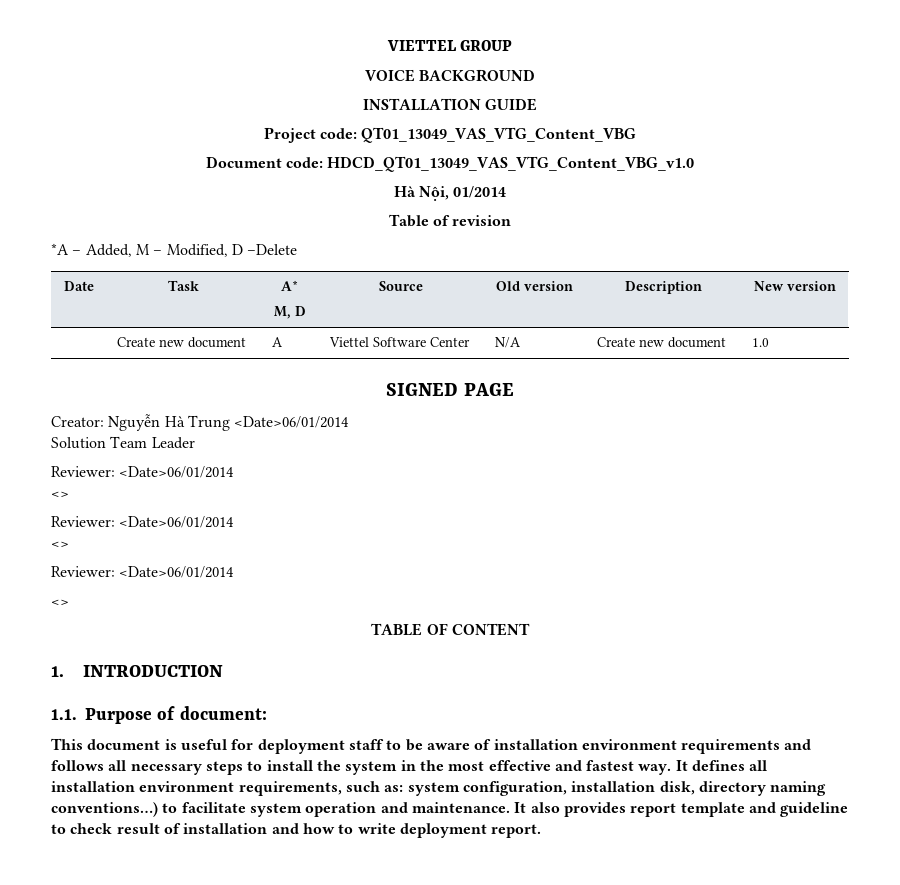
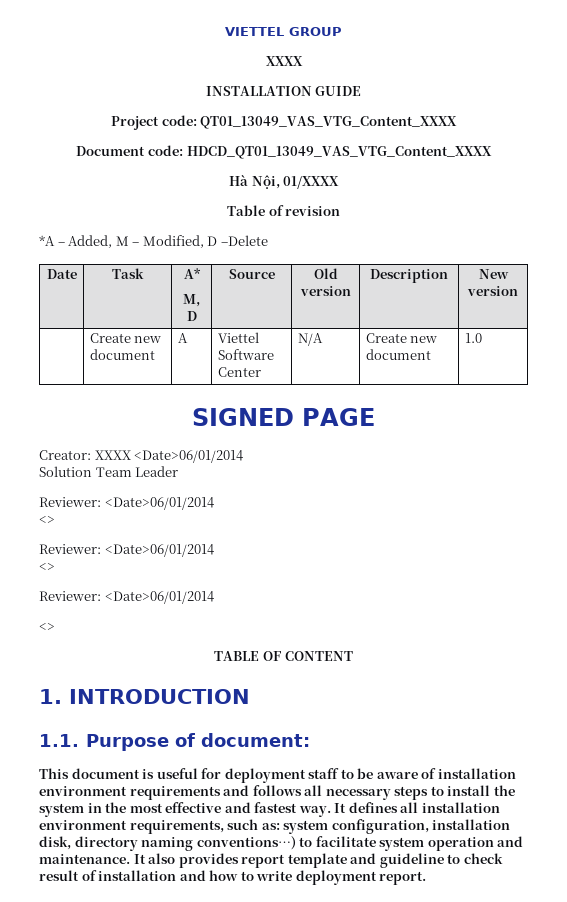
[364,69,536,82] VOICE BACKGROUND -> [265,56,303,66] XXXX
[361,127,637,143] QT01_13049_VAS_VTG_Content_VBG -> [200,116,458,129] QT01_13049_VAS_VTG_Content_XXXX
[327,156,695,172] HDCD_QT01_13049_VAS_VTG_Content_VBG_v1.0 -> [186,146,492,159] HDCD_QT01_13049_VAS_VTG_Content_XXXX
[453,186,507,198] 01/2014 -> [283,176,340,189] 01/XXXX
[108,414,230,431] Nguyễn Hà Trung -> [94,450,131,460] XXXX

